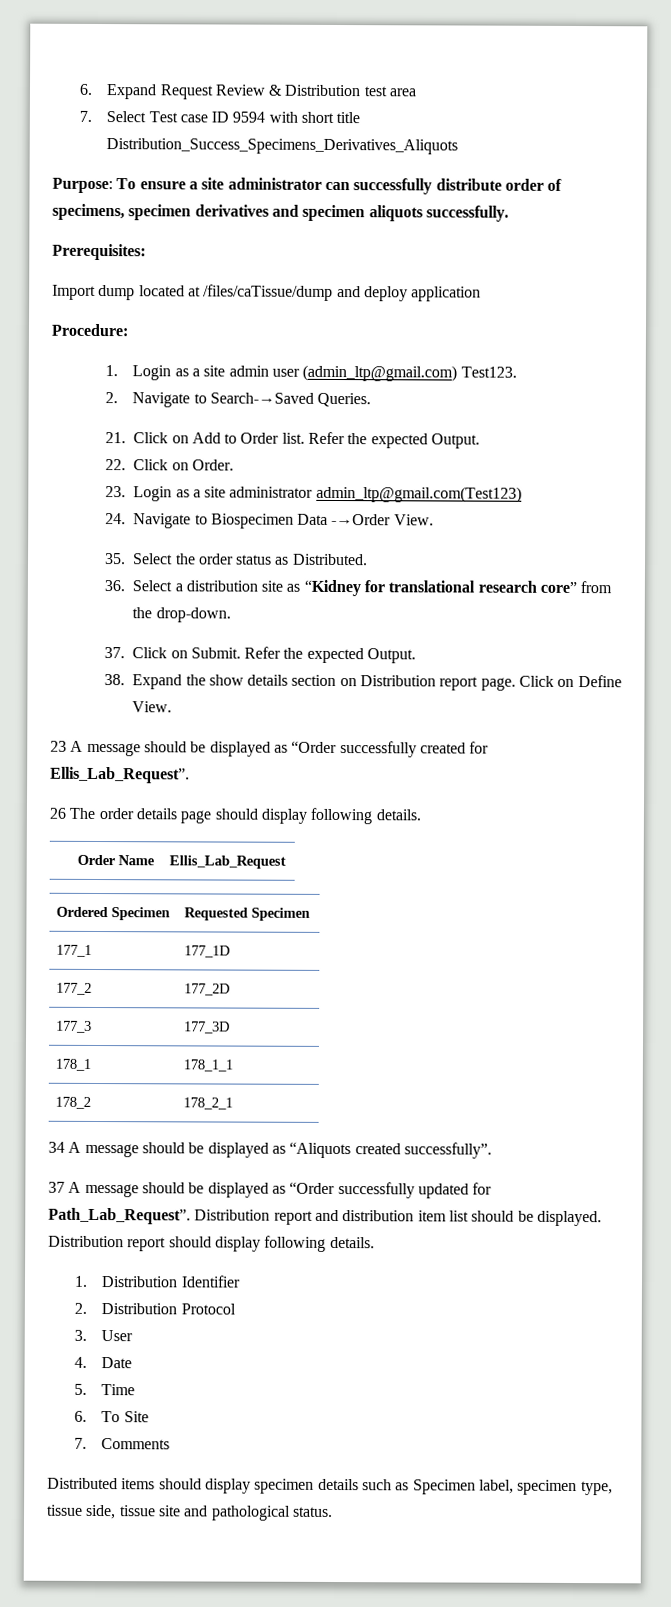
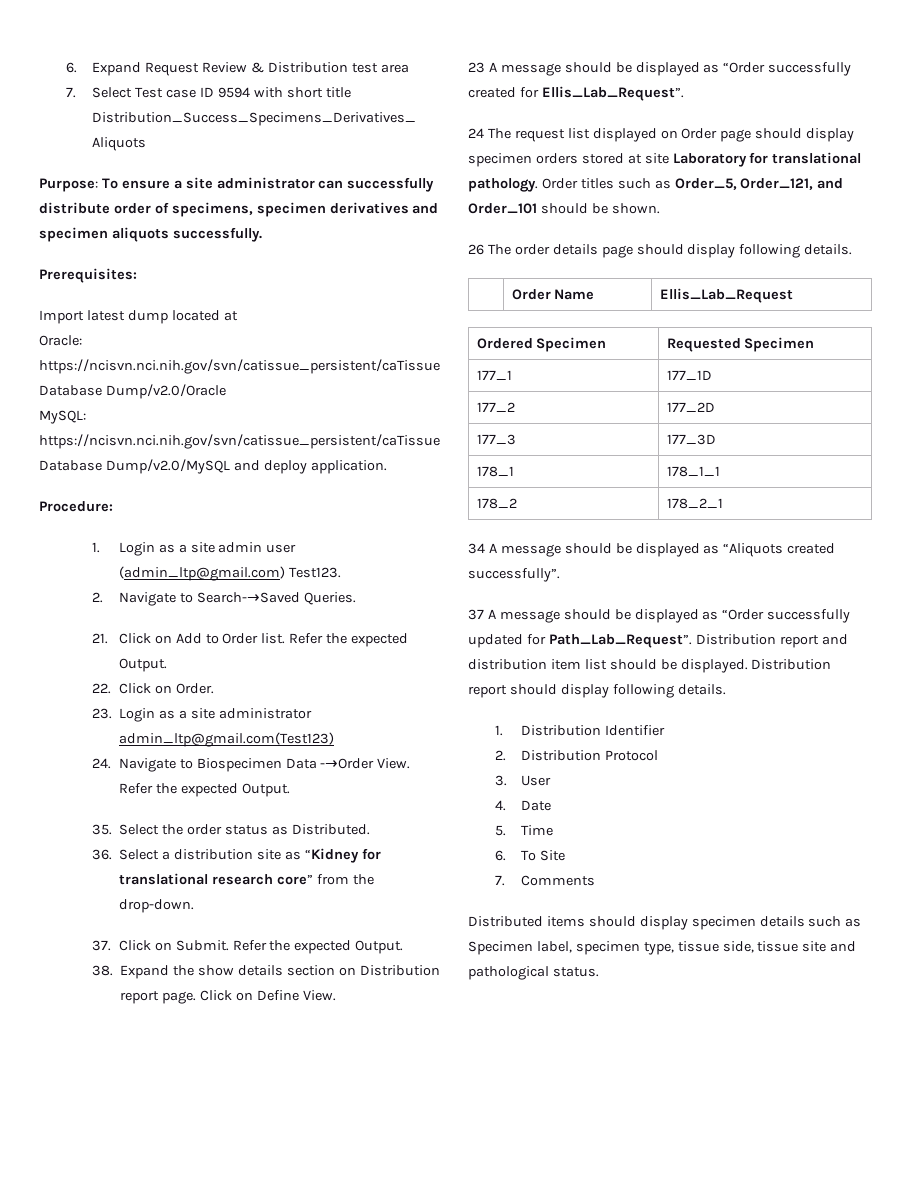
(96, 292) none -> [86,310,125,321] latest
[203,284,334,301] /files/caTissue/dump -> [39,335,82,346] [39,359,440,374] [39,384,226,399] [39,410,86,424] [39,434,440,449] [39,459,230,474] // Oracle: https://ncisvn.nci.nih.gov/svn/catissue_persistent/caTissue Database Dump/v2.0/Oracle // MySQL: https://ncisvn.nci.nih.gov/svn/catissue_persistent/caTissue Database Dump/v2.0/MySQL
[411,286,482,302] application -> [310,460,387,474] application.
(434, 520) none -> [118,783,290,797] Refer the expected Output.
(190, 775) none -> [468,128,855,142] [468,152,862,167] [468,178,844,192] [468,203,660,214] // 24 The request list displayed on Order page should display specimen orders stored at site Laboratory for translational pathology. Order titles such as Order_5, Order_121, and Order_101 should be shown.

